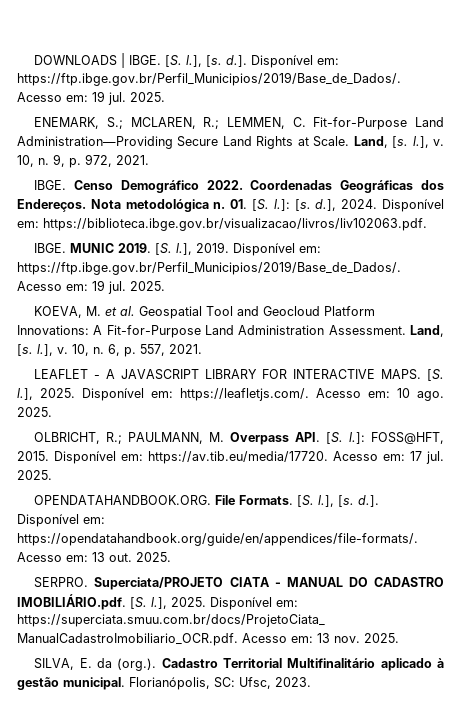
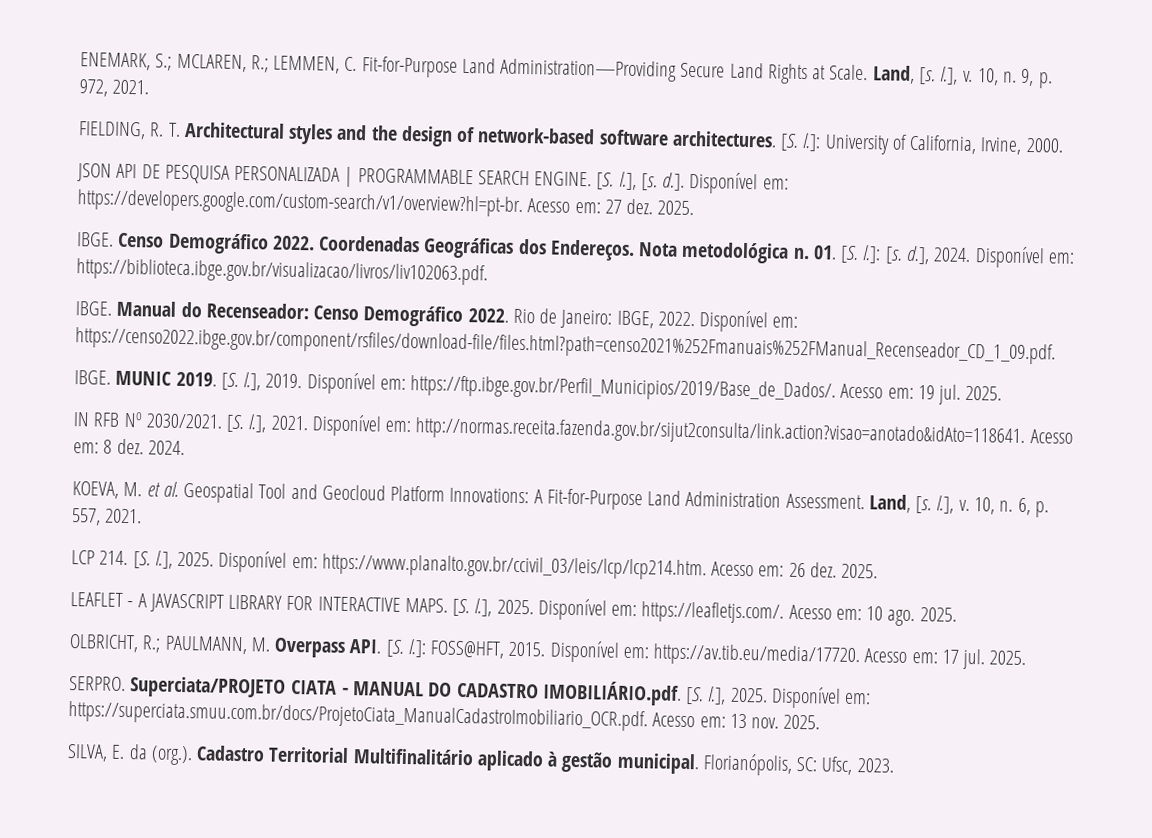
[34,53,340,68] [17,72,401,86] [17,91,165,105] DOWNLOADS | IBGE. [S. l.], [s. d.]. Disponível em: https://ftp.ibge.gov.br/Perfil_Municipios/2019/Base_de_Dados/. Acesso em: 19 jul. 2025. // -> (80, 61) none
(149, 160) none -> [78,121,1064,155] [77,163,789,195] [77,189,695,218] // FIELDING, R. T. Architectural styles and the design of network-based software architectures. [S. l.]: University of California, Irvine, 2000. // JSON API DE PESQUISA PERSONALIZADA | PROGRAMMABLE SEARCH ENGINE. [S. l.], [s. d.]. Disponível em: https://developers.google.com/custom-search/v1/overview?hl=pt-br. Acesso em: 27 dez. 2025.
(427, 224) none -> [75,300,799,333] [75,327,1056,365] // IBGE. Manual do Recenseador: Censo Demográfico 2022. Rio de Janeiro: IBGE, 2022. Disponível em: https://censo2022.ibge.gov.br/component/rsfiles/download-file/files.html?path=censo2021%252Fmanuais%252FManual_Recenseador_CD_1_09.pdf.
(165, 286) none -> [73,411,1073,449] [73,438,185,456] // IN RFB No 2030/2021. [S. l.], 2021. Disponível em: http://normas.receita.fazenda.gov.br/sijut2consulta/link.action?visao=anotado&idAto=118641. Acesso em: 8 dez. 2024.
(202, 349) none -> [71,550,879,581] // LCP 214. [S. l.], 2025. Disponível em: https://www.planalto.gov.br/ccivil_03/leis/lcp/lcp214.htm. Acesso em: 26 dez. 2025.
[34,495,380,507] [17,514,105,527] [17,533,418,546] [17,552,171,562] // OPENDATAHANDBOOK.ORG. File Formats. [S. l.], [s. d.]. Disponível em: https://opendatahandbook.org/guide/en/appendices/file-formats/. Acesso em: 13 out. 2025. -> (1027, 658) none

